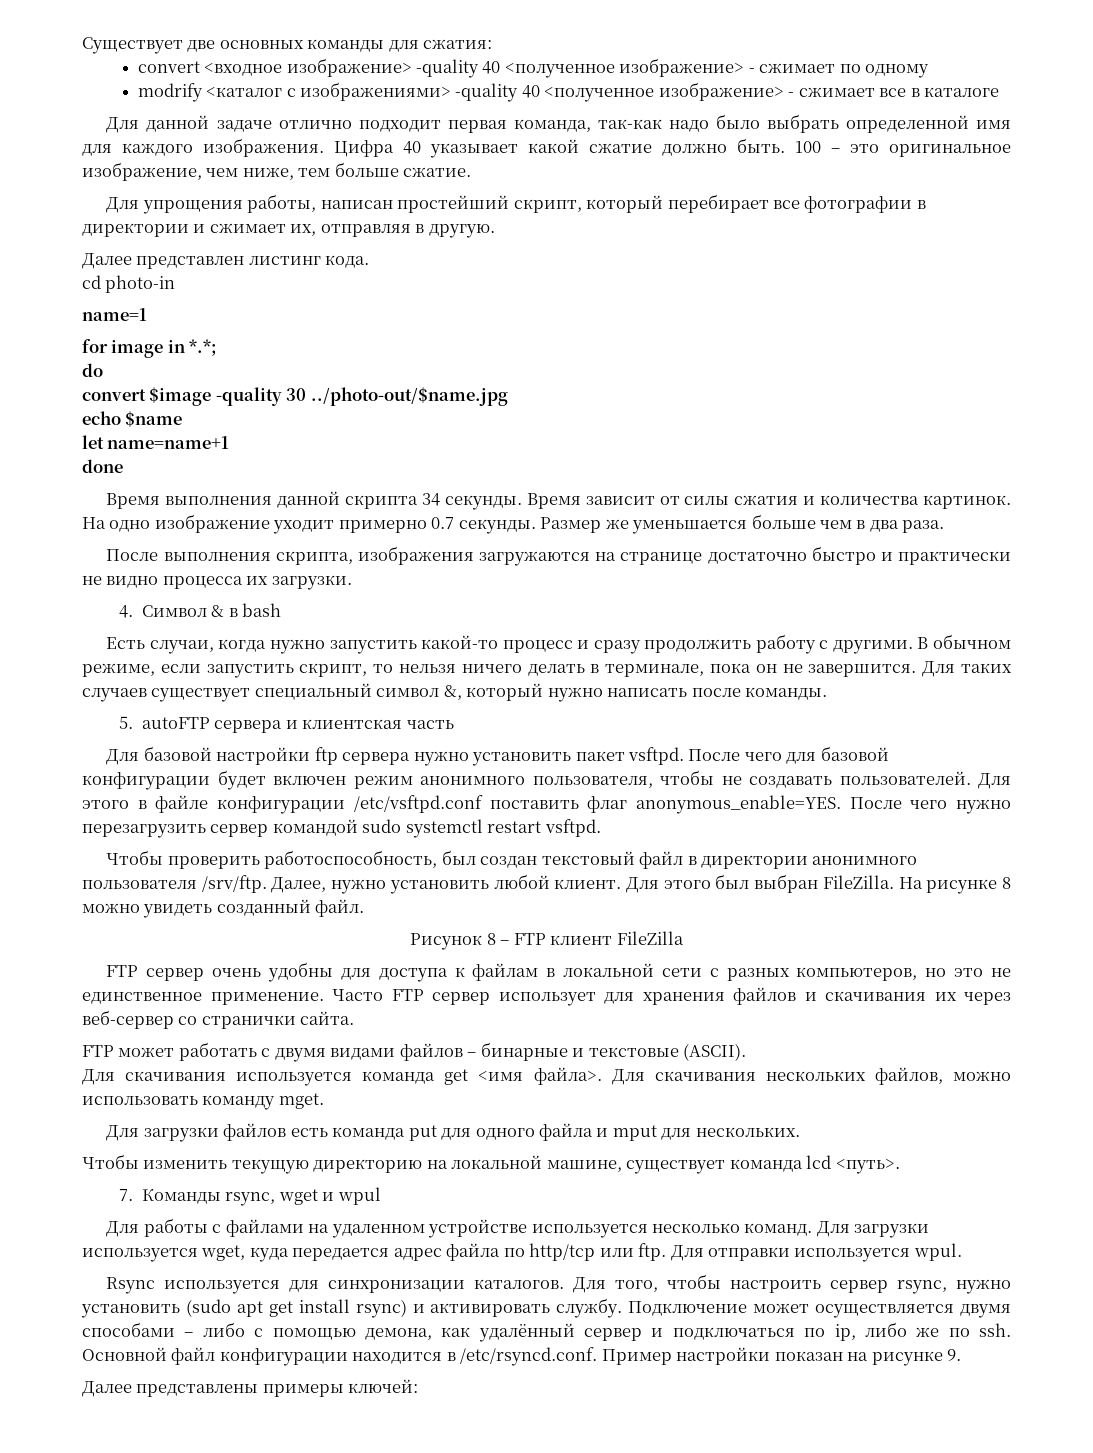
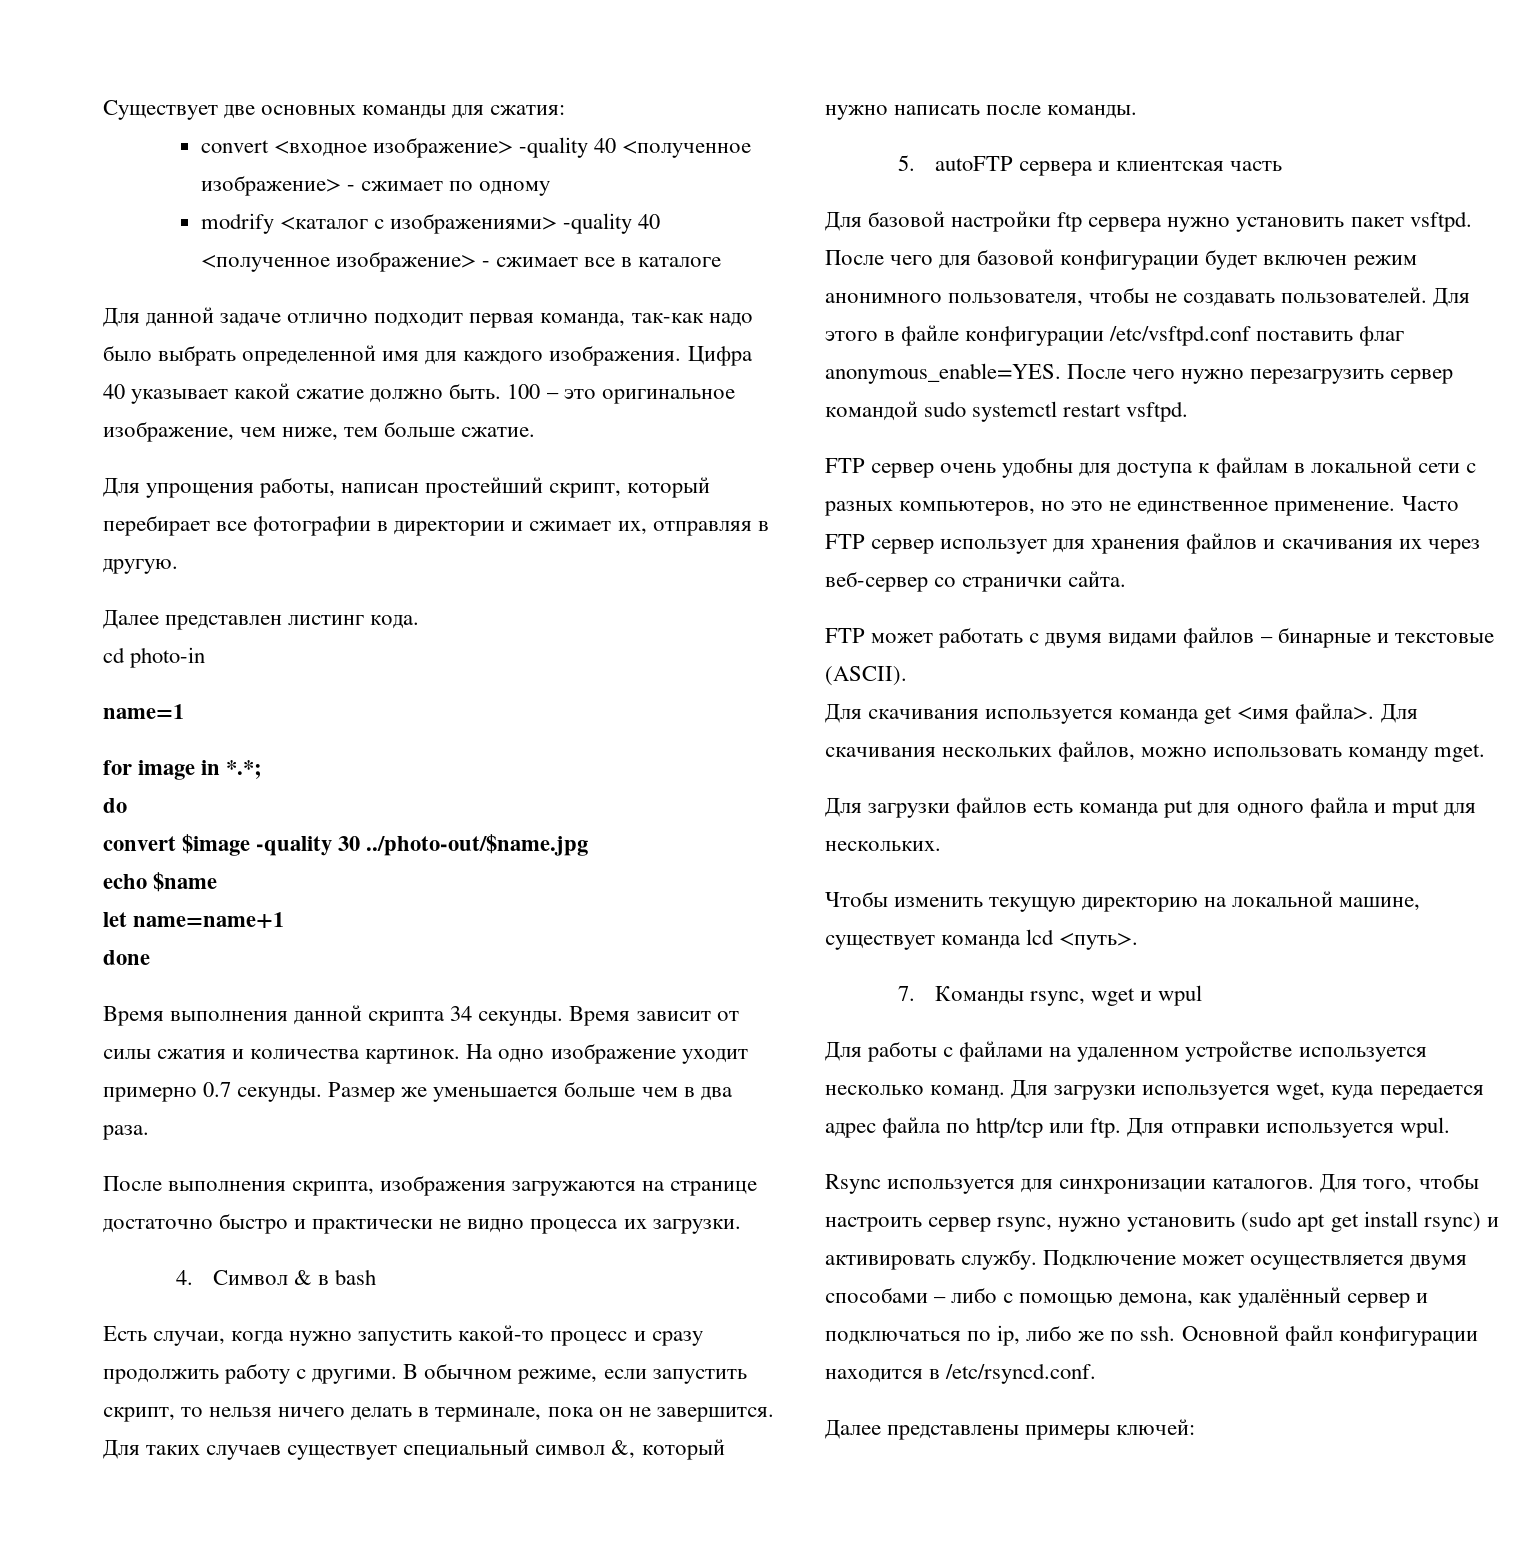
[106,850,918,869] [82,874,1011,894] [82,899,365,918] [410,931,684,950] // Чтобы проверить работоспособность, был создан текстовый файл в директории анонимного пользователя /srv/ftp. Далее, нужно установить любой клиент. Для этого был выбран FileZilla. На рисунке 8 можно увидеть созданный файл. // Рисунок 8 – FTP клиент FileZilla -> (1189, 411) none
[601,1347,962,1366] Пример настройки показан на рисунке 9. -> (1097, 1373) none

